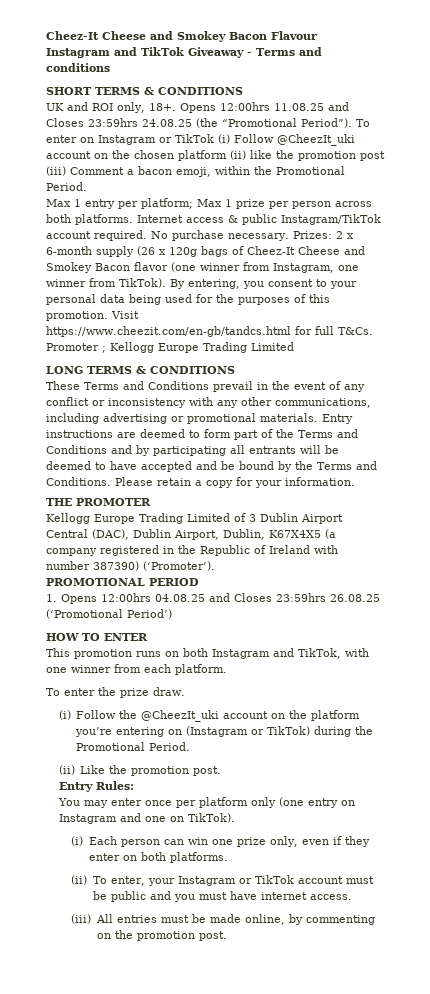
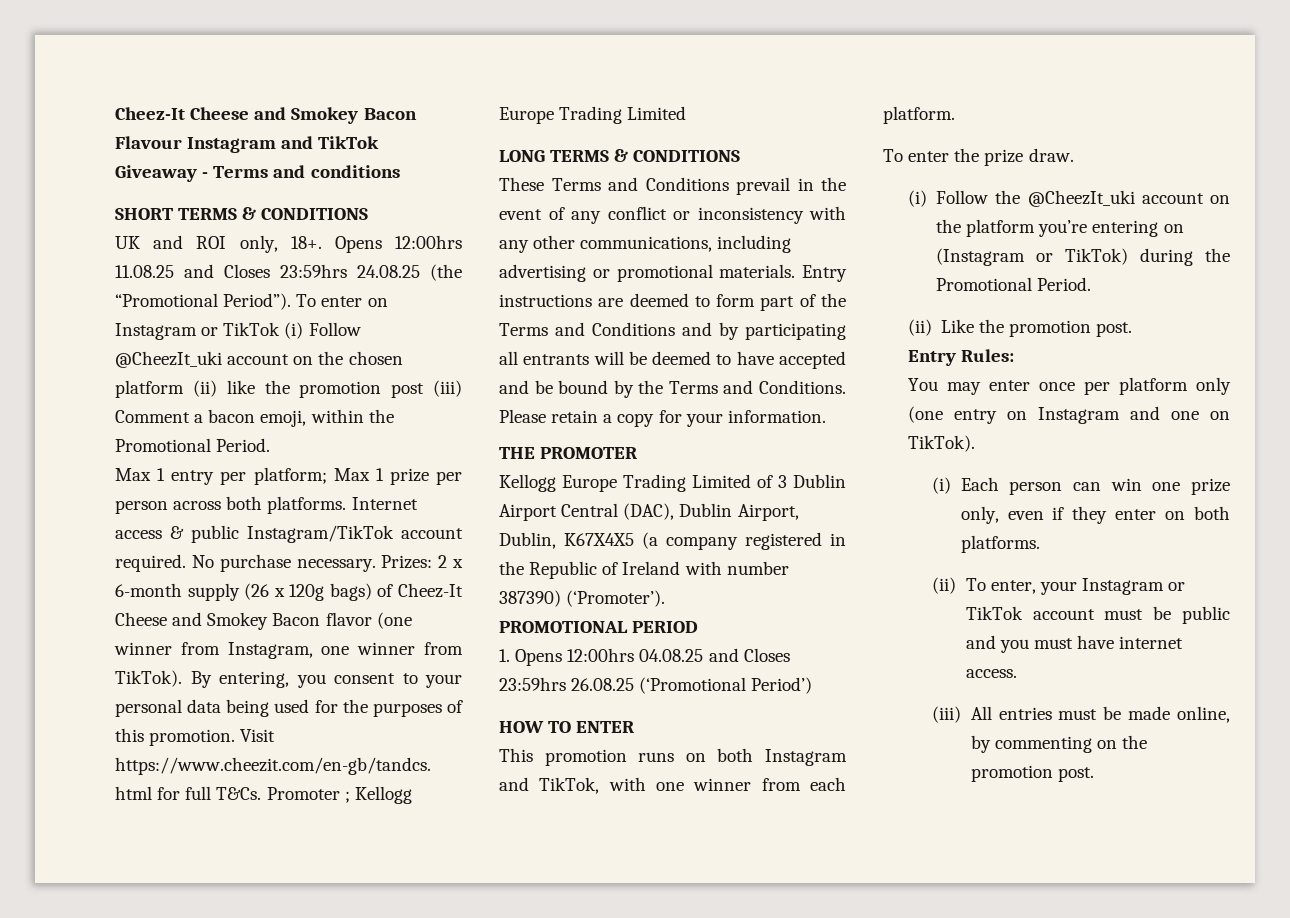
[201,246,228,257] bags -> [329,583,372,601] bags)

